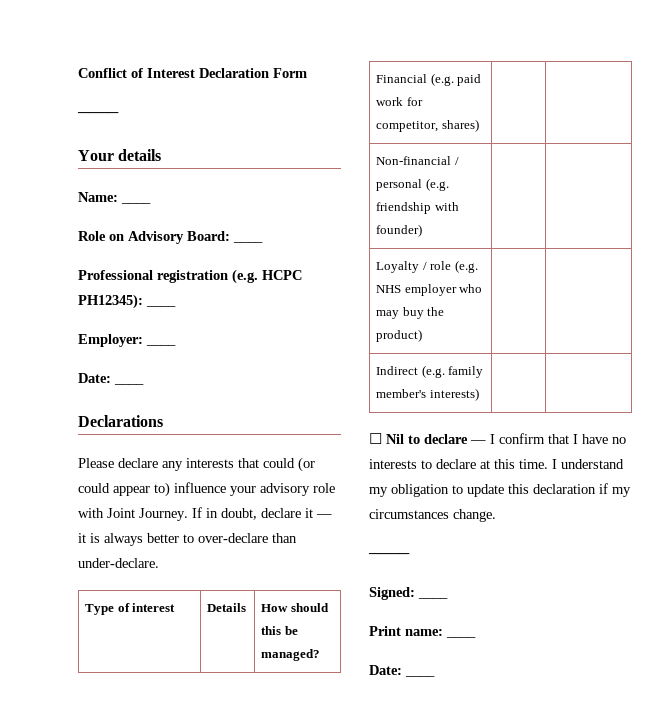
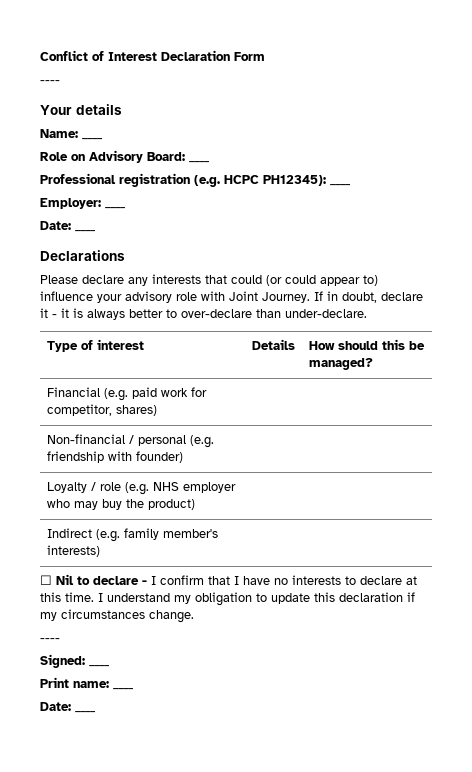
[77,112,119,117] ──── -> [40,80,60,84] ----
[316,514,332,518] — -> [52,314,57,318] -
[470,440,486,444] — -> [142,580,147,585] -
[368,553,410,558] ──── -> [40,638,60,642] ----

